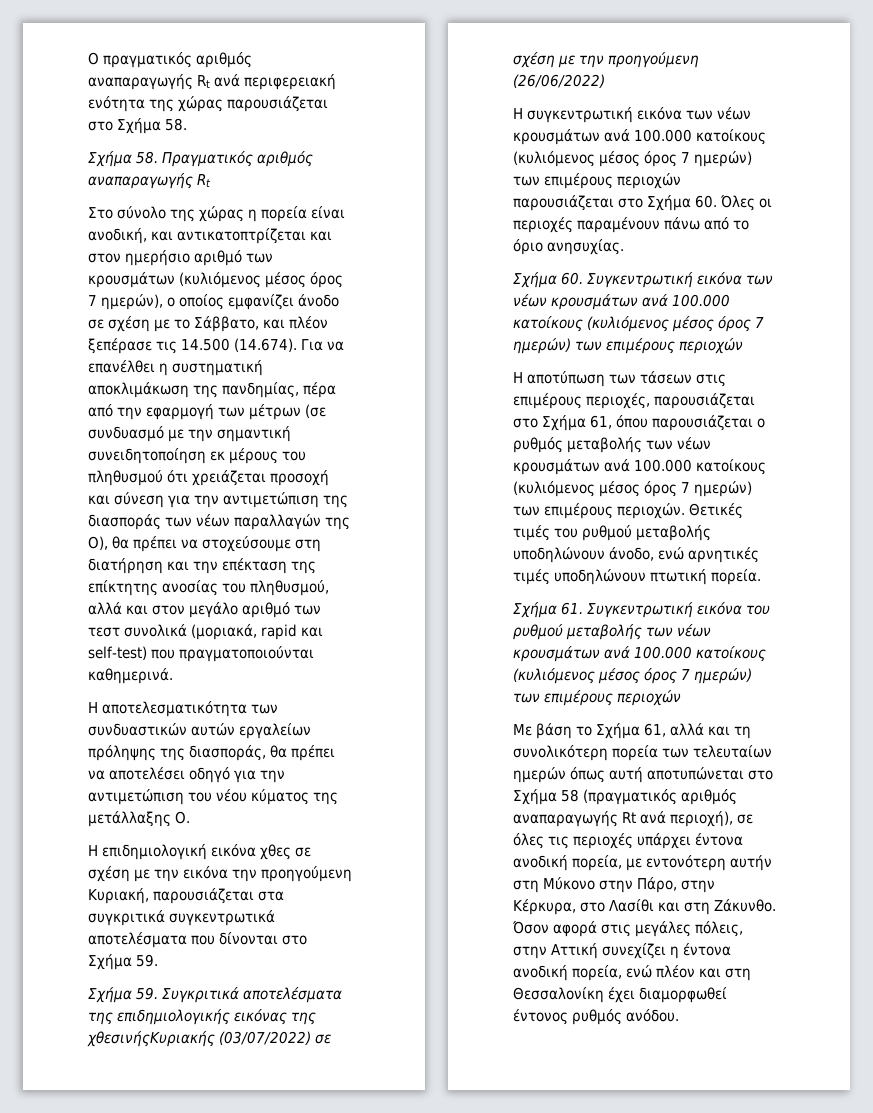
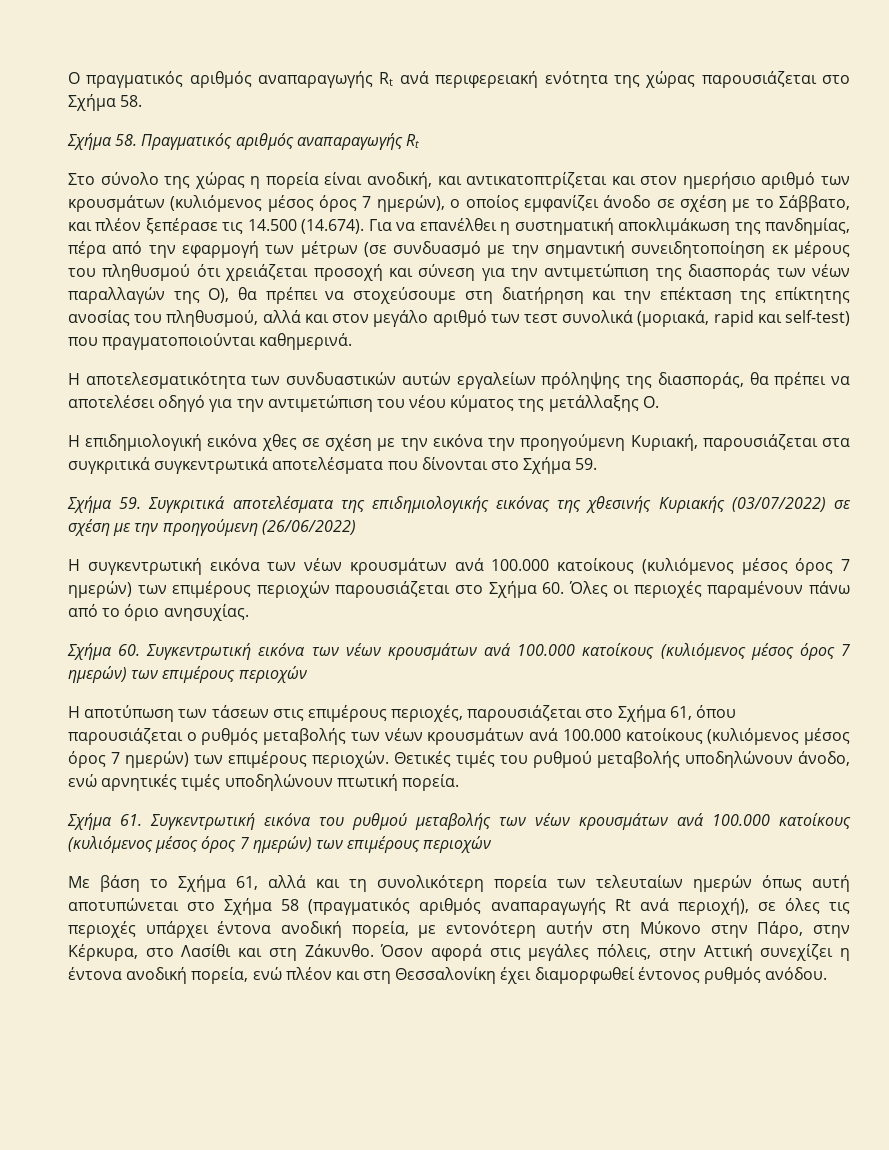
[87,1031,215,1047] χθεσινήςΚυριακής -> [586,496,725,513] χθεσινής Κυριακής

